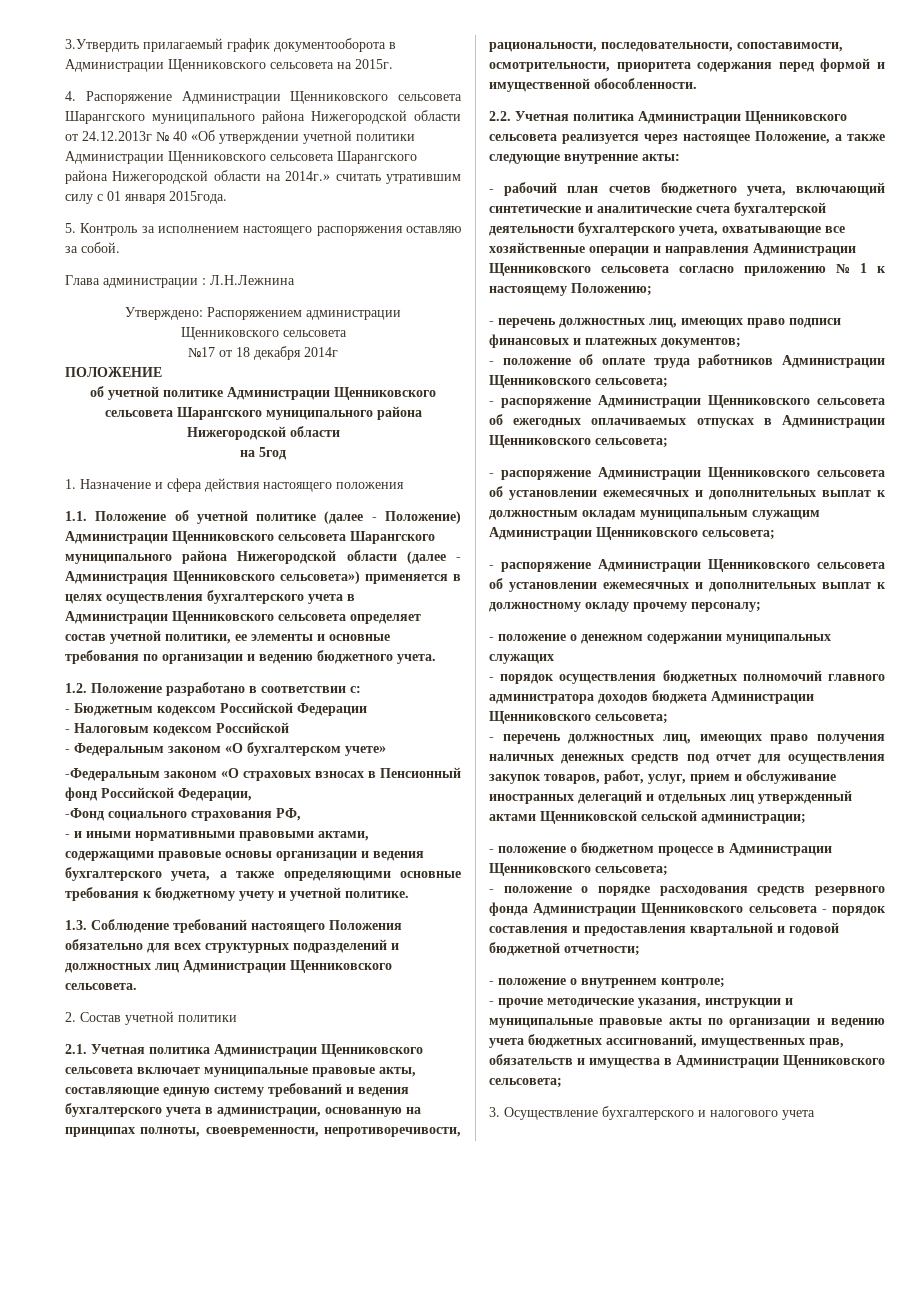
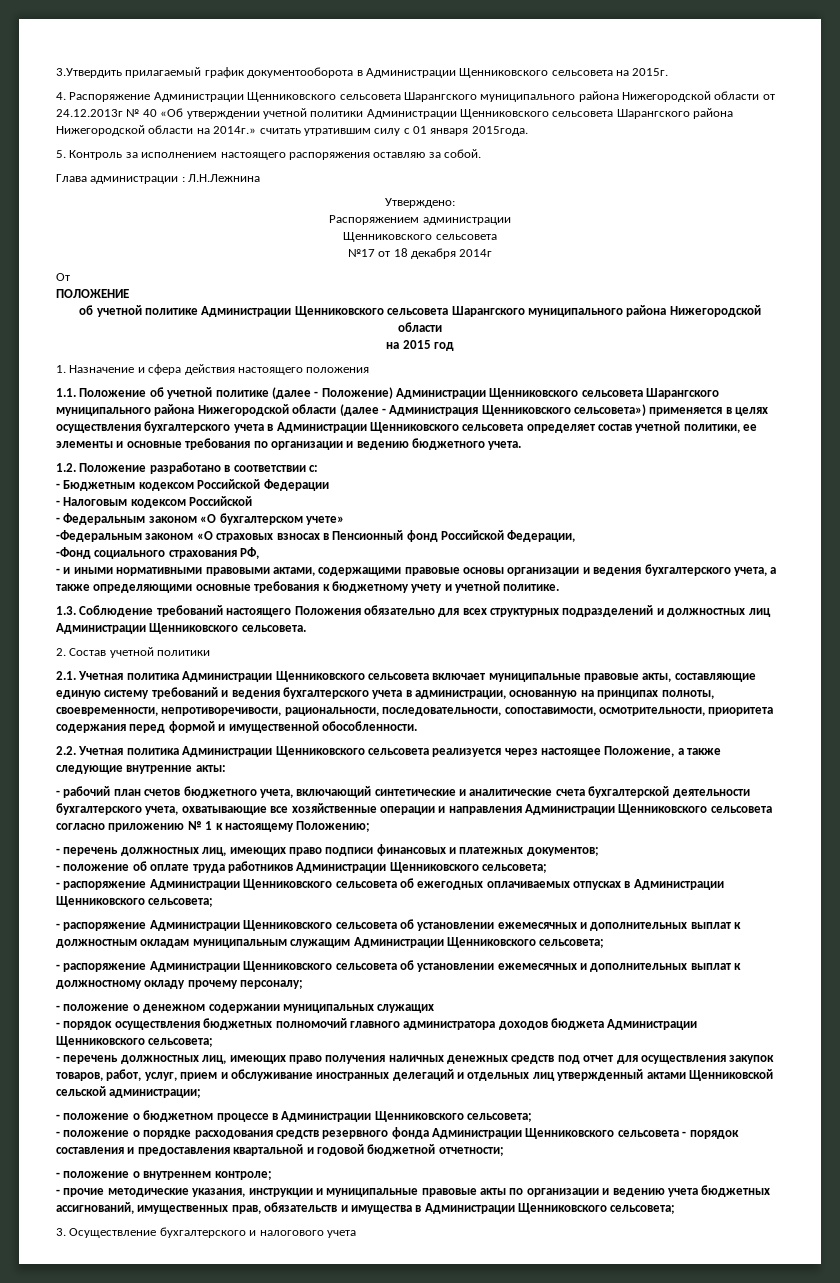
(203, 313) none -> (455, 203) //
(338, 352) none -> [56,273,70,281] // От
[259,447,286,460] 5год -> [402,340,454,351] 2015 год

